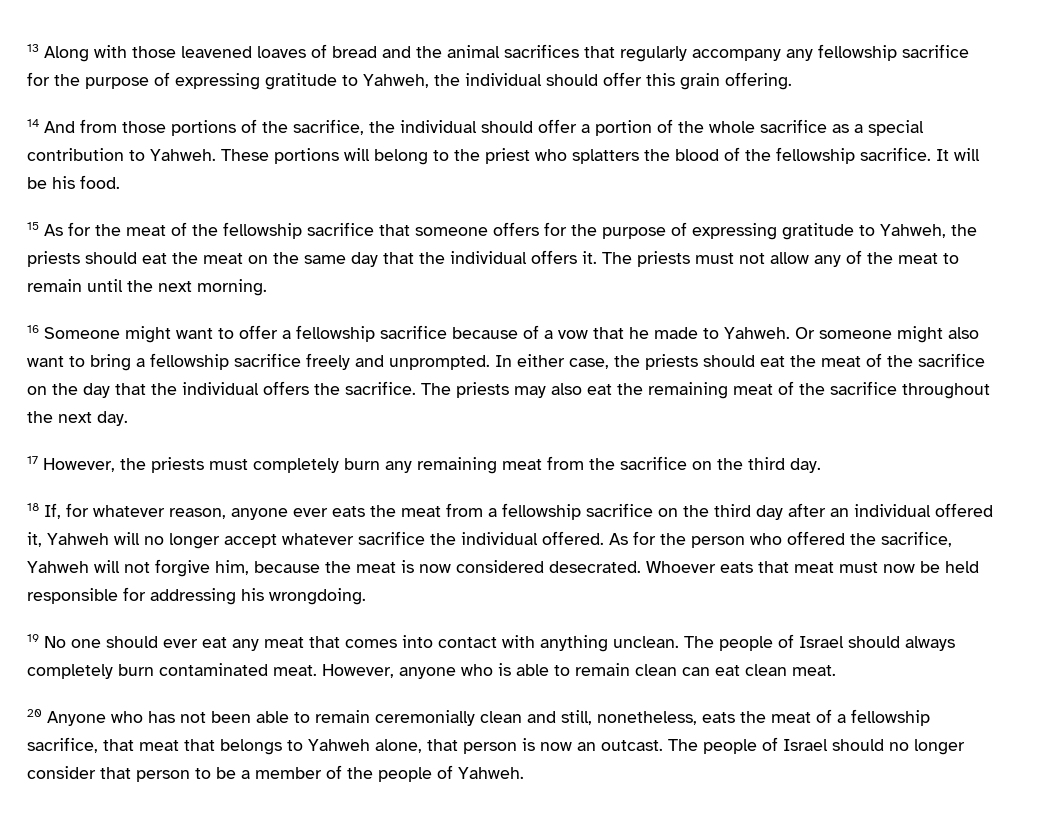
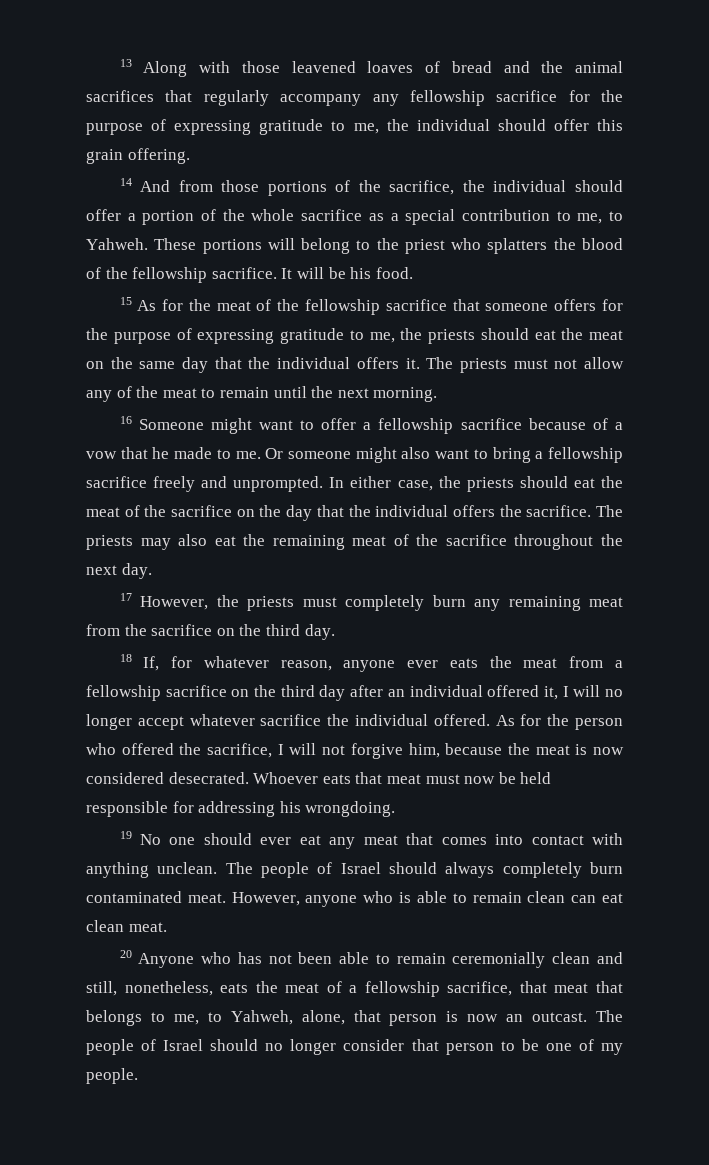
[363,74,429,88] Yahweh, -> [353,123,379,134] me,
(145, 155) none -> [577,211,623,224] me, to
[880,224,946,238] Yahweh, -> [369,332,395,343] me,
[724,327,790,339] Yahweh. -> [235,451,261,459] me.
[47,533,109,545] Yahweh -> [562,686,569,697] I
[27,561,89,573] Yahweh -> [277,744,284,755] I
[308,739,370,751] Yahweh -> [173,1010,293,1025] me, to Yahweh,
[241,765,524,782] a member of the people of Yahweh. -> [545,1039,624,1055] [86,1068,138,1084] one of my people.

